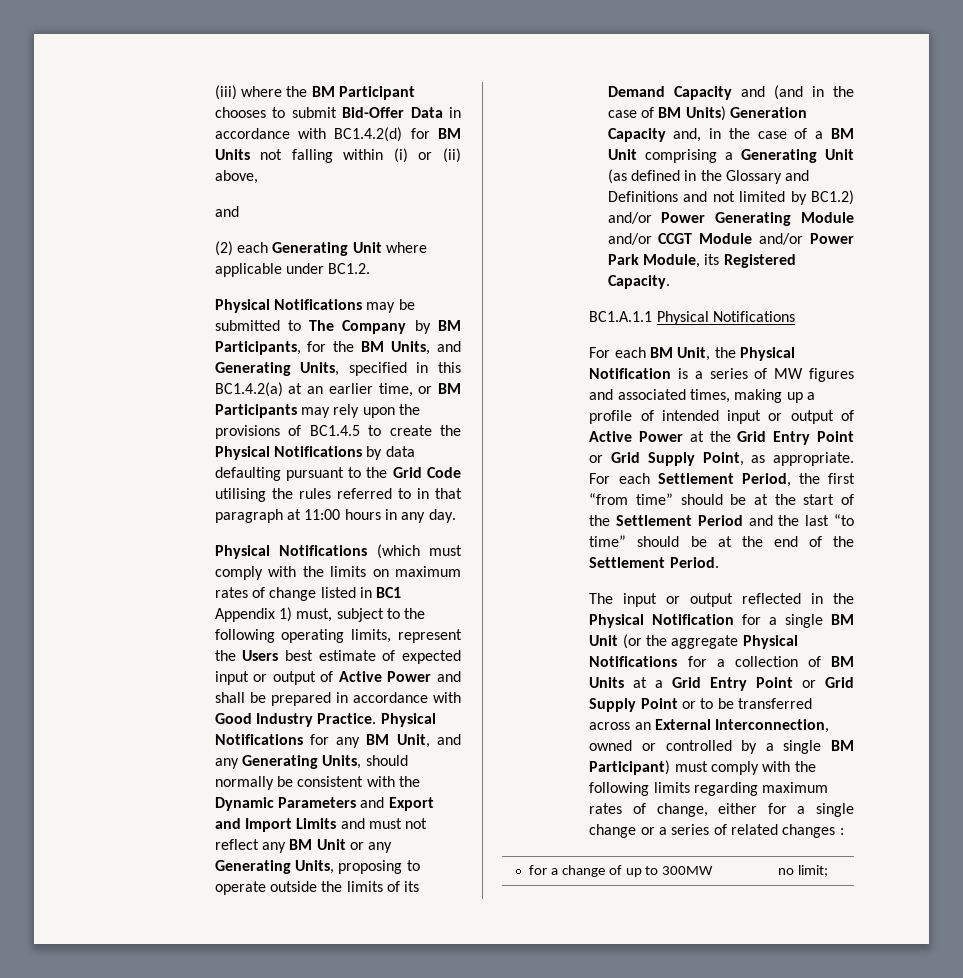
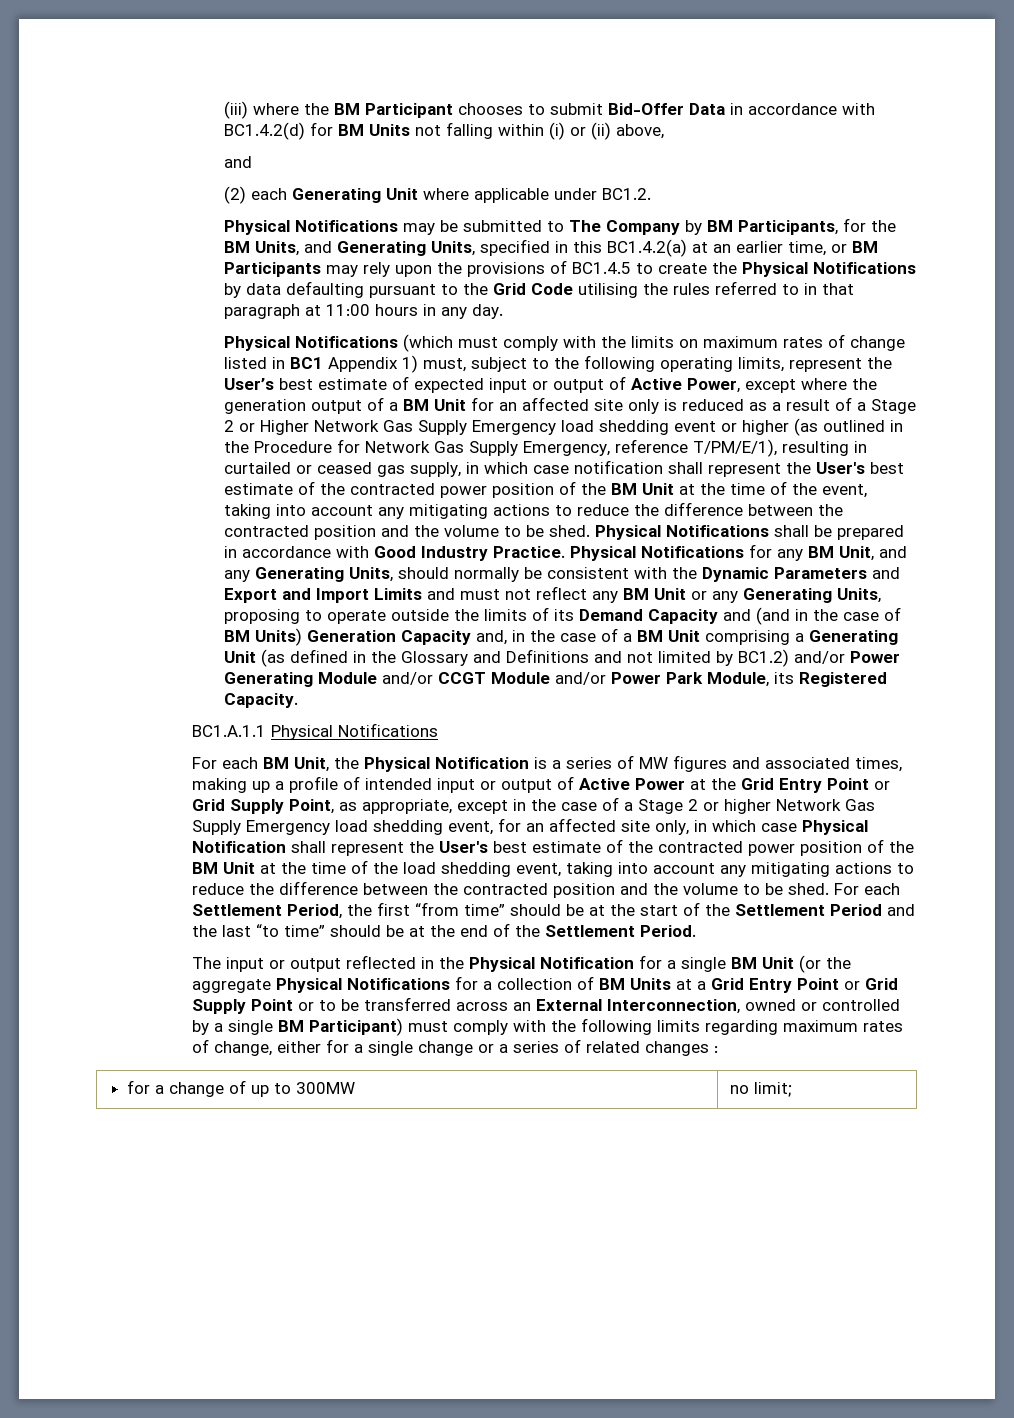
[242,650,279,661] Users -> [223,378,274,390] User’s
[387,671,461,682] Power and -> [686,378,877,393] [223,397,916,414] [223,418,903,436] [223,439,867,457] [223,460,904,477] [223,481,867,498] [223,502,843,519] [223,525,769,540] Power, except where the generation output of a BM Unit for an affected site only is reduced as a result of a Stage 2 or Higher Network Gas Supply Emergency load shedding event or higher (as outlined in the Procedure for Network Gas Supply Emergency, reference T/PM/E/1), resulting in curtailed or ceased gas supply, in which case notification shall represent the User's best estimate of the contracted power position of the BM Unit at the time of the event, taking into account any mitigating actions to reduce the difference between the contracted position and the volume to be shed. Physical Notifications
[773,452,854,466] appropriate. -> [361,797,875,814] [191,818,868,835] [191,839,914,856] [191,860,914,877] [191,881,829,898] appropriate, except in the case of a Stage 2 or higher Network Gas Supply Emergency load shedding event, for an affected site only, in which case Physical Notification shall represent the User's best estimate of the contracted power position of the BM Unit at the time of the load shedding event, taking into account any mitigating actions to reduce the difference between the contracted position and the volume to be shed.

